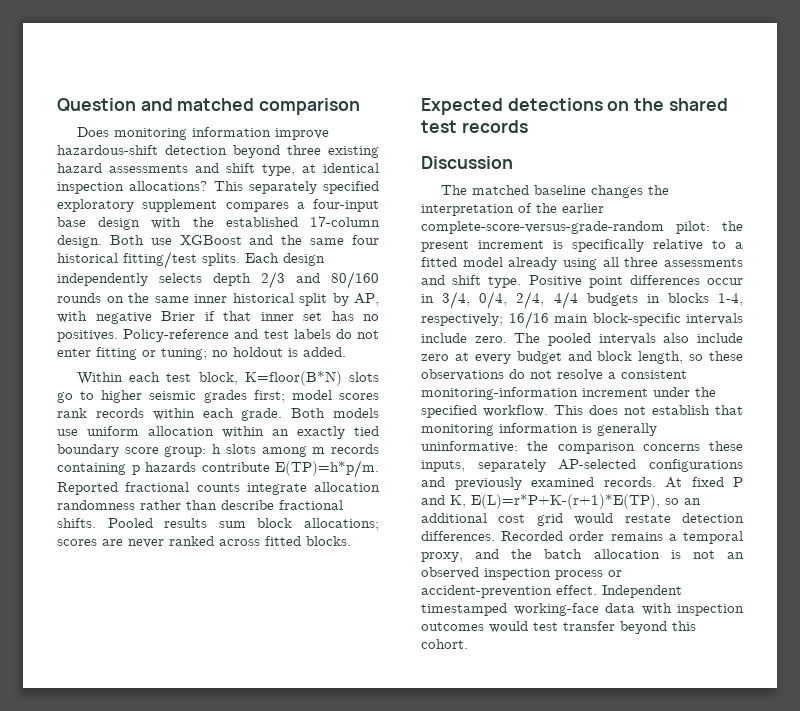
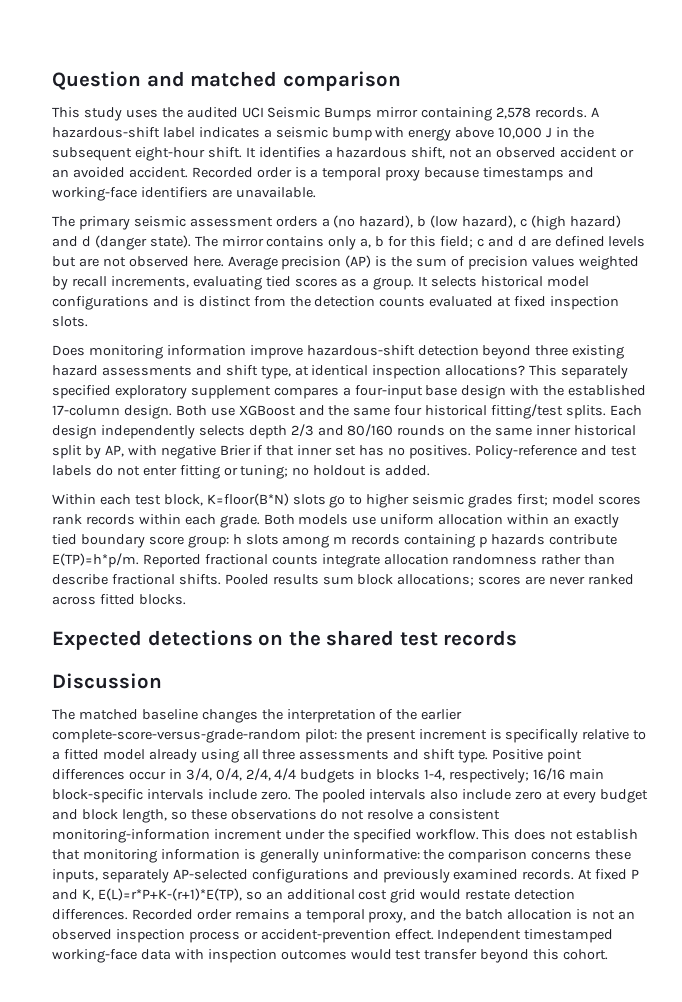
(361, 106) none -> [52,107,599,121] [52,127,594,141] [52,147,634,161] [52,167,595,181] [52,187,316,201] [52,215,621,230] [52,235,646,250] [52,255,639,270] [52,276,589,290] [52,296,620,310] [52,316,88,327] // This study uses the audited UCI Seismic Bumps mirror containing 2,578 records. A hazardous-shift label indicates a seismic bump with energy above 10,000 J in the subsequent eight-hour shift. It identifies a hazardous shift, not an observed accident or an avoided accident. Recorded order is a temporal proxy because timestamps and working-face identifiers are unavailable. // The primary seismic assessment orders a (no hazard), b (low hazard), c (high hazard) and d (danger state). The mirror contains only a, b for this field; c and d are defined levels but are not observed here. Average precision (AP) is the sum of precision values weighted by recall increments, evaluating tied scores as a group. It selects historical model configurations and is distinct from the detection counts evaluated at fixed inspection slots.

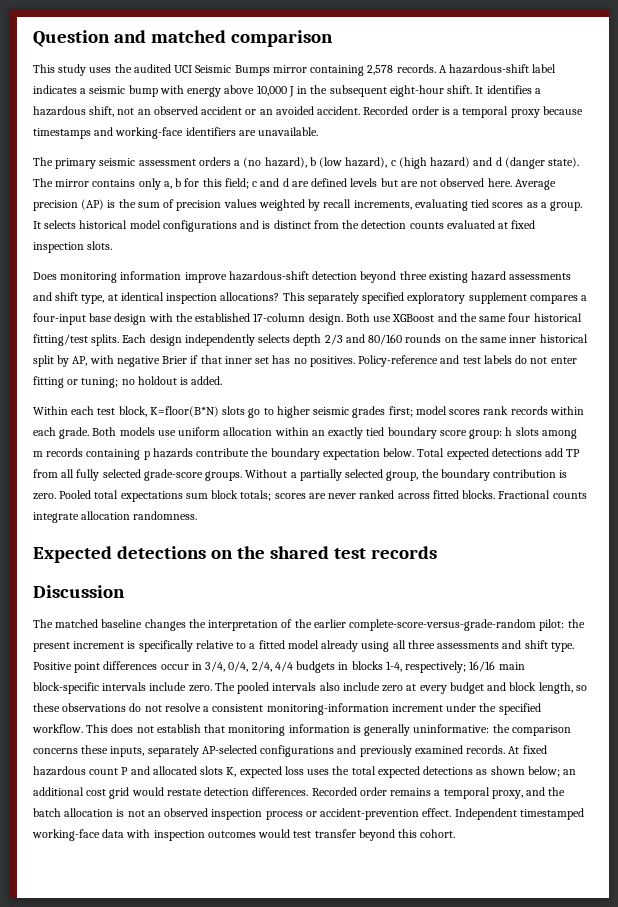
[52,553,616,568] [52,574,319,585] E(TP)=h*p/m. Reported fractional counts integrate allocation randomness rather than describe fractional shifts. Pooled results -> [251,448,581,460] [33,469,568,481] [33,490,183,502] the boundary expectation below. Total expected detections add TP from all fully selected grade-score groups. Without a partially selected group, the boundary contribution is zero. Pooled total expectations
[397,574,475,586] allocations; -> [240,490,272,501] totals;
(186, 599) none -> [498,490,587,499] [33,511,198,523] Fractional counts integrate allocation randomness.
[631,869,640,879] [52,888,262,901] P and K, E(L)=r*P+K-(r+1)*E(TP), so -> [33,766,560,778] hazardous count P and allocated slots K, expected loss uses the total expected detections as shown below;

